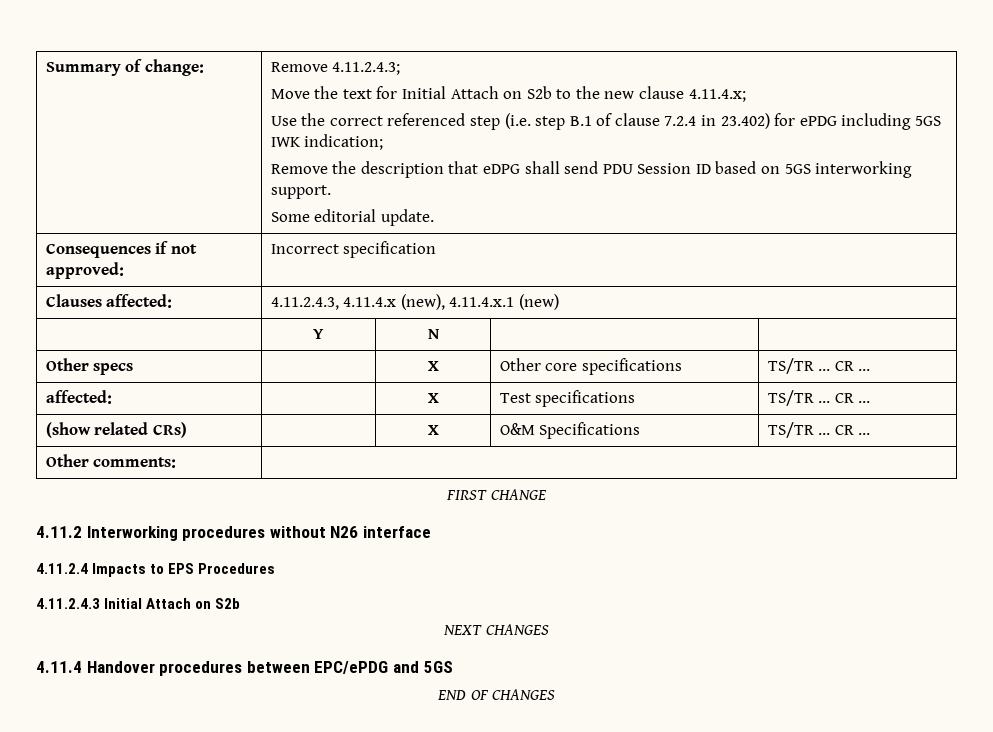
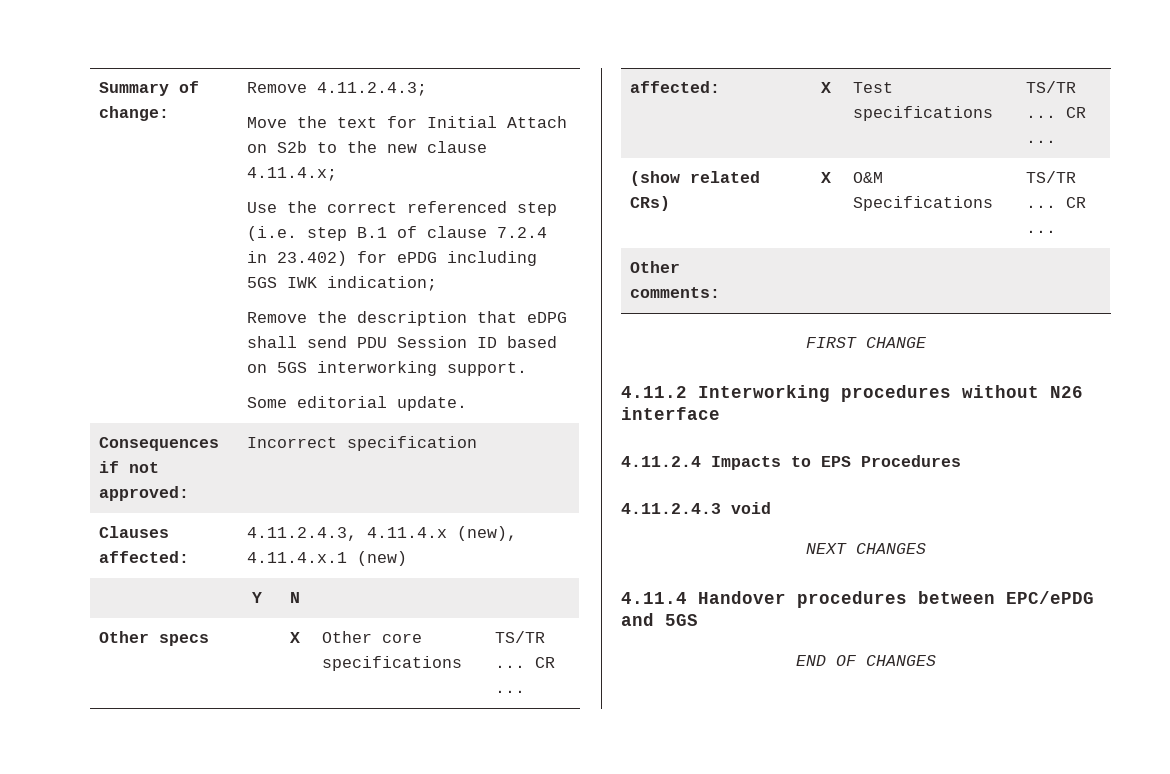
[104,598,241,609] Initial Attach on S2b -> [731,502,771,514] void

